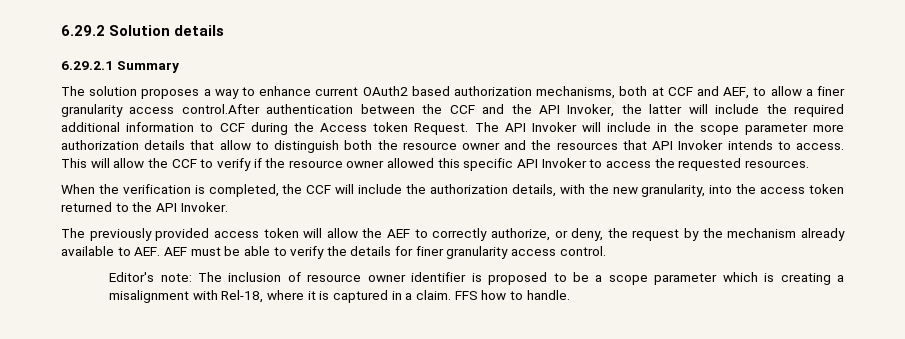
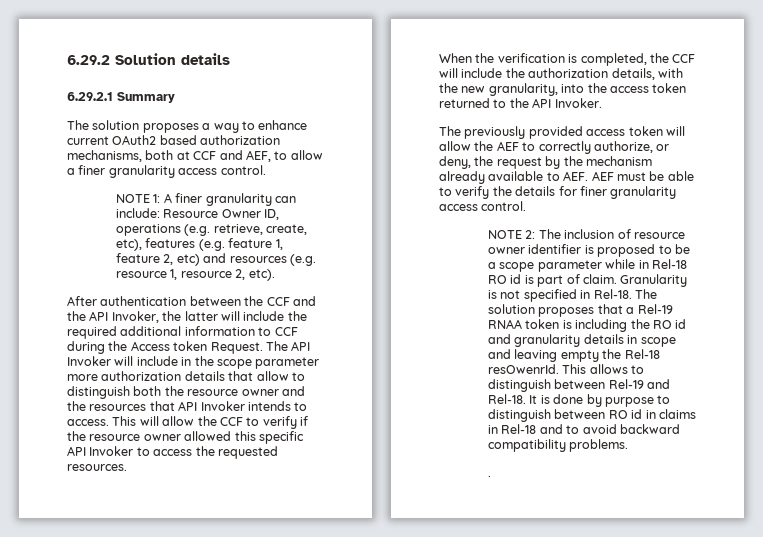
[181,104,260,114] control.After -> [220,165,266,175] [116,193,296,206] [116,208,280,220] [116,224,308,236] [116,238,283,251] [116,253,316,266] [116,269,275,281] [67,296,97,306] control. // NOTE 1: A finer granularity can include: Resource Owner ID, operations (e.g. retrieve, create, etc), features (e.g. feature 1, feature 2, etc) and resources (e.g. resource 1, resource 2, etc). // After
[109,272,192,282] Editor's note: -> [488,230,536,239] NOTE 2:
[722,272,844,285] [109,290,570,303] which is creating a misalignment with Rel-18, where it is captured in a claim. FFS how to handle. -> [605,259,687,269] [488,274,688,287] [488,289,657,302] [488,304,673,317] [488,319,687,332] [488,334,676,347] [488,349,660,362] [488,364,645,374] [488,379,671,392] [488,394,671,407] [488,409,696,422] [488,424,680,434] [488,439,629,452] [488,475,492,477] while in Rel-18 RO id is part of claim. Granularity is not specified in Rel-18. The solution proposes that a Rel-19 RNAA token is including the RO id and granularity details in scope and leaving empty the Rel-18 resOwenrId. This allows to distinguish between Rel-19 and Rel-18. It is done by purpose to distinguish between RO id in claims in Rel-18 and to avoid backward compatibility problems. // .

